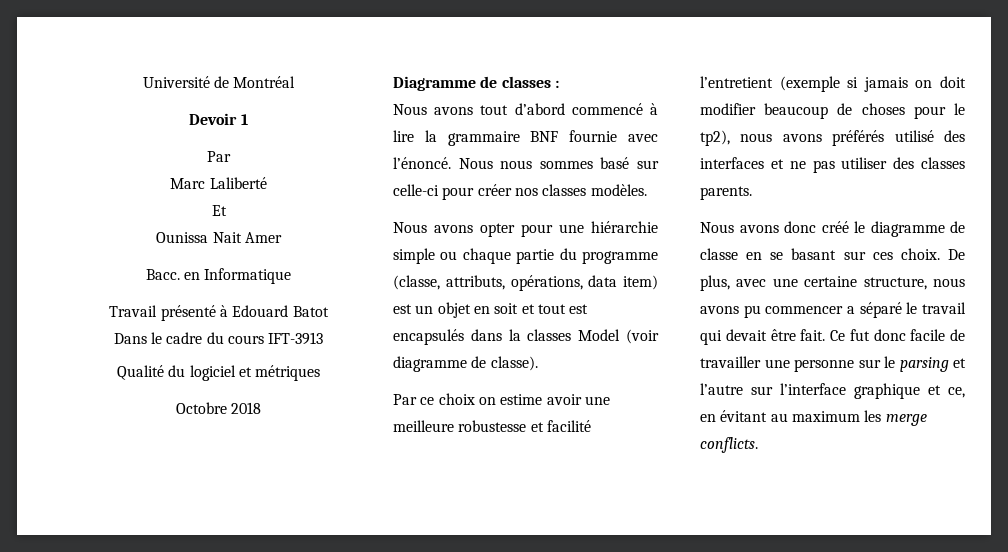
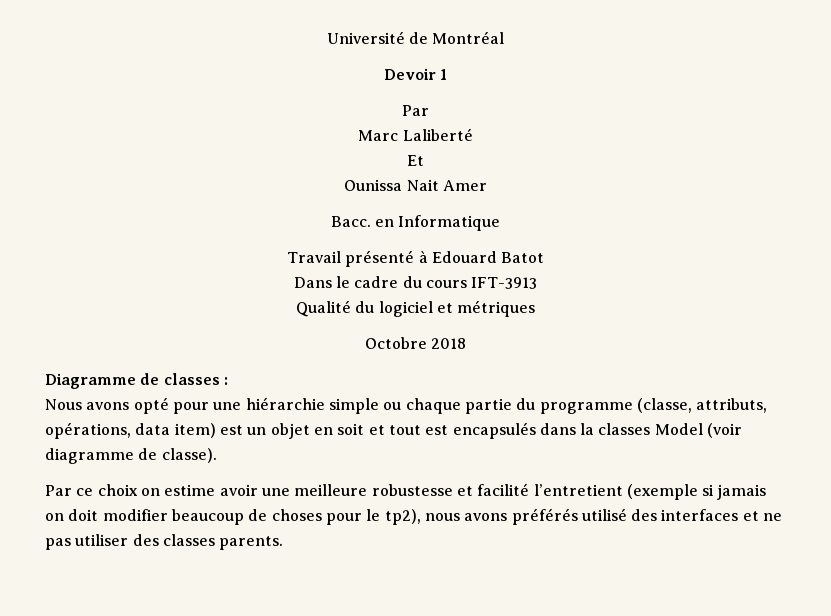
[480,103,658,115] [393,130,658,146] [393,157,659,169] [393,184,647,200] [393,222,515,237] tout d’abord commencé à lire la grammaire BNF fournie avec l’énoncé. Nous nous sommes basé sur celle-ci pour créer nos classes modèles. // Nous avons opter -> [133,397,169,414] opté
[700,221,965,237] [700,248,965,260] [700,275,965,291] [700,302,966,318] [700,329,965,345] [700,356,966,372] [700,383,965,399] [700,410,927,426] [700,437,758,453] // Nous avons donc créé le diagramme de classe en se basant sur ces choix. De plus, avec une certaine structure, nous avons pu commencer a séparé le travail qui devait être fait. Ce fut donc facile de travailler une personne sur le parsing et l’autre sur l’interface graphique et ce, en évitant au maximum les merge conflicts. -> (284, 543) none

